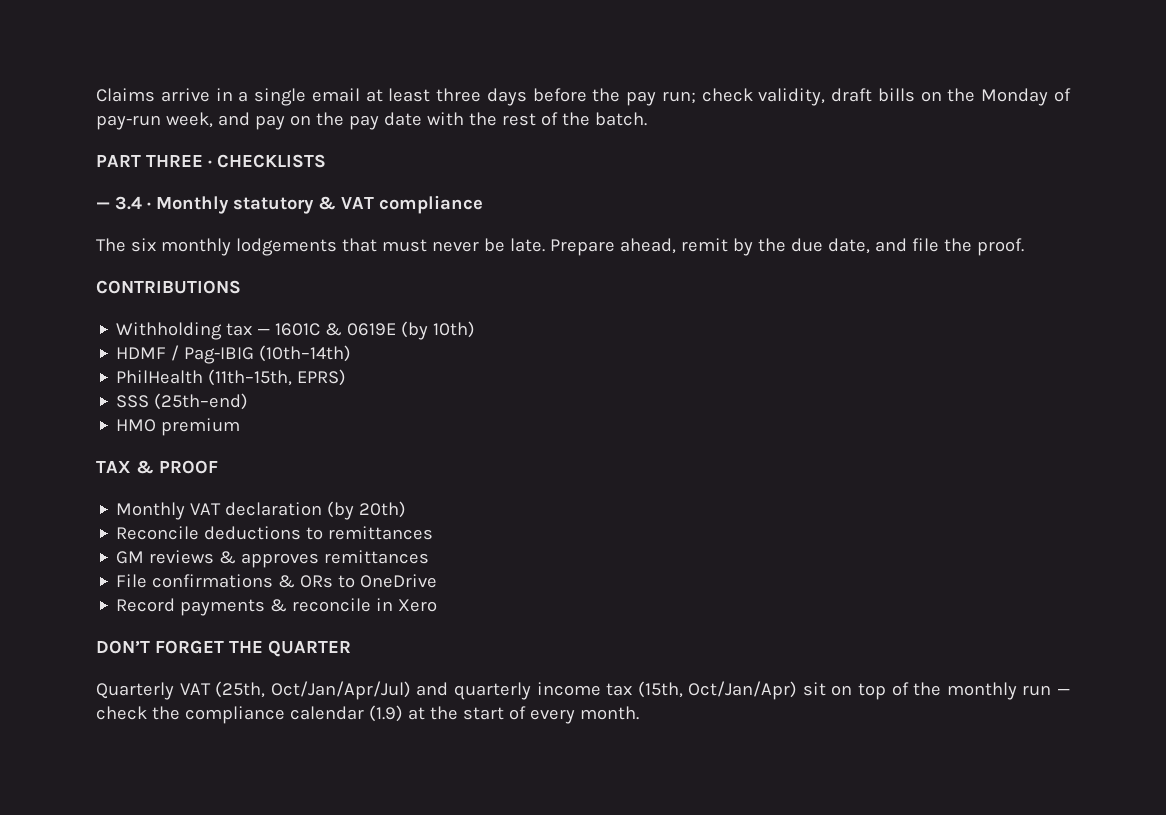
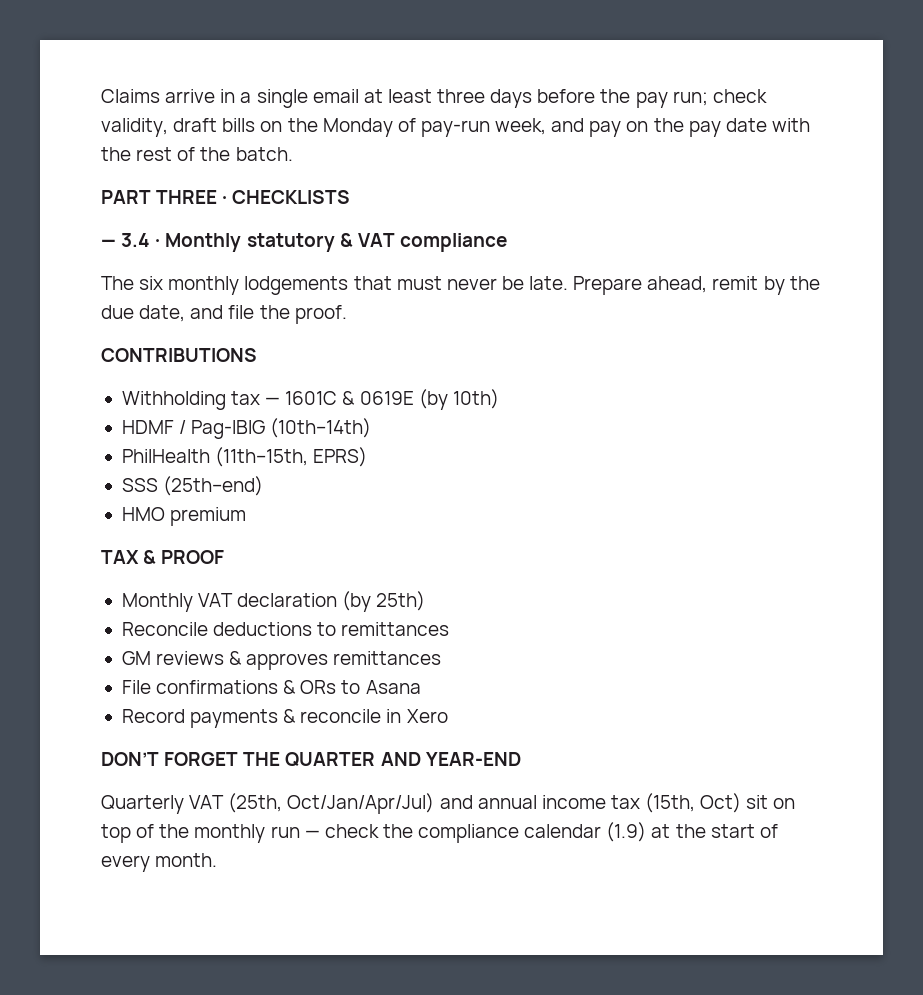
[359,501,407,518] 20th) -> [376,591,426,611] 25th)
[360,574,438,588] OneDrive -> [365,680,421,694] Asana
(351, 648) none -> [380,752,521,766] AND YEAR-END
[453,682,531,700] quarterly -> [477,795,537,809] annual
[688,681,798,700] Oct/Jan/Apr) -> [700,793,742,813] Oct)

